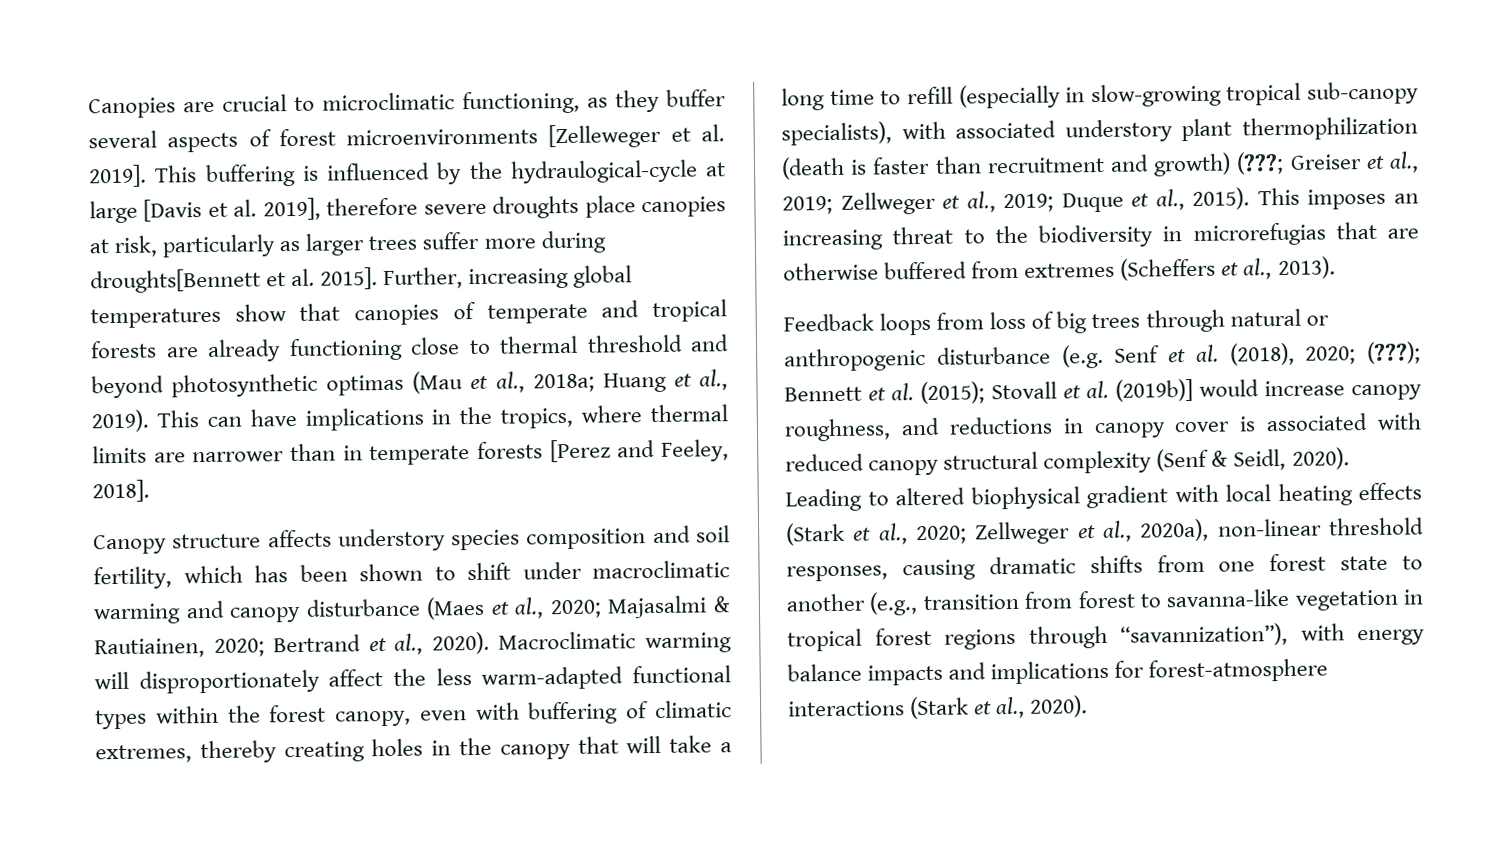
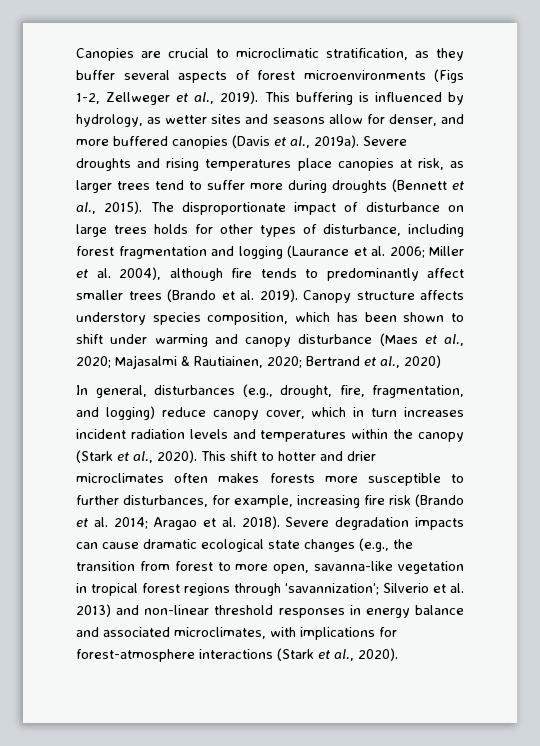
[462,90,580,115] functioning, -> [326,48,408,60] stratification,
[548,123,725,149] [88,164,147,188] [Zelleweger et al. 2019]. -> [434,69,464,83] [76,91,259,105] (Figs 1-2, Zellweger et al., 2019).
[468,159,726,184] [89,195,580,224] the hydraulogical-cycle at large [Davis et al. 2019], therefore severe droughts -> [76,114,464,127] [76,135,407,149] [76,158,292,171] hydrology, as wetter sites and seasons allow for denser, and more buffered canopies (Davis et al., 2019a). Severe droughts and rising temperatures
[162,234,277,258] particularly -> (444, 164) none
(418, 243) none -> [155,180,202,190] tend to
[90,265,633,294] [90,299,727,329] [90,334,729,362] [91,369,729,399] [91,404,728,433] [92,439,729,466] [92,479,150,503] droughts[Bennett et al. 2015]. Further, increasing global temperatures show that canopies of temperate and tropical forests are already functioning close to thermal threshold and beyond photosynthetic optimas (Mau et al., 2018a; Huang et al., 2019). This can have implications in the tropics, where thermal limits are narrower than in temperate forests [Perez and Feeley, 2018]. // -> [332,179,464,193] [76,201,464,215] [76,224,464,237] [76,245,464,259] [76,267,464,281] [76,289,298,302] droughts (Bennett et al., 2015). The disproportionate impact of disturbance on large trees holds for other types of disturbance, including forest fragmentation and logging (Laurance et al. 2006; Miller et al. 2004), although fire tends to predominantly affect smaller trees (Brando et al. 2019).
[526,525,730,550] [93,566,172,590] composition and soil fertility, -> [207,312,289,325] composition,
[592,560,730,579] macroclimatic -> (148, 339) none
[431,631,732,655] [94,665,731,694] [95,700,732,730] [95,735,732,764] [781,81,1419,111] [781,116,1418,146] [781,151,1419,180] [782,187,1419,215] [782,221,1419,251] [783,256,1336,281] [783,308,1329,336] [784,341,1421,372] [784,378,1422,405] [784,412,1422,442] [785,447,1350,476] [785,482,1422,512] [786,517,1424,546] [786,553,1423,582] [786,592,919,616] 2020). Macroclimatic warming will disproportionately affect the less warm-adapted functional types within the forest canopy, even with buffering of climatic extremes, thereby creating holes in the canopy that will take a long time to refill (especially in slow-growing tropical sub-canopy specialists), with associated understory plant thermophilization (death is faster than recruitment and growth) (???; Greiser et al., 2019; Zellweger et al., 2019; Duque et al., 2015). This imposes an increasing threat to the biodiversity in microrefugias that are otherwise buffered from extremes (Scheffers et al., 2013). // Feedback loops from loss of big trees through natural or anthropogenic disturbance (e.g. Senf et al. (2018), 2020; (???); Bennett et al. (2015); Stovall et al. (2019b)] would increase canopy roughness, and reductions in canopy cover is associated with reduced canopy structural complexity (Senf & Seidl, 2020). Leading to altered biophysical gradient with local heating effects (Stark et al., 2020; Zellweger et al., 2020a), non-linear threshold responses, causing dramatic shifts from one forest state to another (e.g., -> [404,355,441,368] [76,384,464,398] [76,406,464,420] [76,429,464,442] [76,450,376,463] [76,473,464,486] [76,494,464,508] [76,516,464,530] [76,538,413,552] 2020) // In general, disturbances (e.g., drought, fire, fragmentation, and logging) reduce canopy cover, which in turn increases incident radiation levels and temperatures within the canopy (Stark et al., 2020). This shift to hotter and drier microclimates often makes forests more susceptible to further disturbances, for example, increasing fire risk (Brando et al. 2014; Aragao et al. 2018). Severe degradation impacts can cause dramatic ecological state changes (e.g., the
(1161, 600) none -> [235,564,310,574] more open,
[1120,622,1425,647] [787,662,987,686] “savannization”), with energy balance impacts and -> [285,583,464,595] [76,604,465,618] [76,627,296,639] ‘savannization’; Silverio et al. 2013) and non-linear threshold responses in energy balance and associated microclimates, with

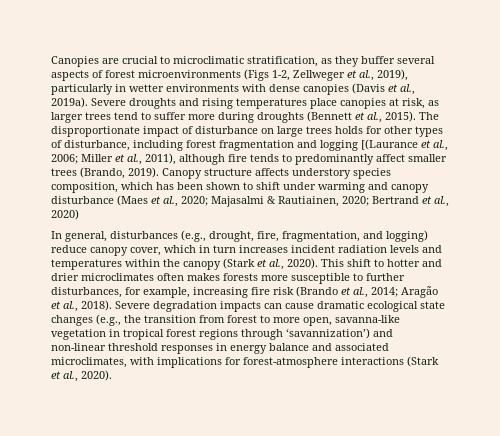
[220,91,464,105] [76,114,464,127] [76,136,168,146] 2019). This buffering is influenced by hydrology, as wetter sites and seasons allow for denser, and more buffered -> [377,69,408,81] [51,84,300,95] 2019), particularly in wetter environments with dense
[287,245,385,258] (Laurance et al. -> [361,139,448,151] [(Laurance et al.,
[96,267,161,280] al. 2004), -> [127,153,176,165] al., 2011),
[167,289,254,302] (Brando et al. -> [80,167,125,179] (Brando,
[93,517,236,530] al. 2014; Aragao et al. -> [353,286,438,298] [51,301,78,312] al., 2014; Aragão et al.,
[285,583,464,595] [76,604,111,617] ‘savannization’; Silverio et al. 2013) -> [286,328,370,339] ‘savannization’)

